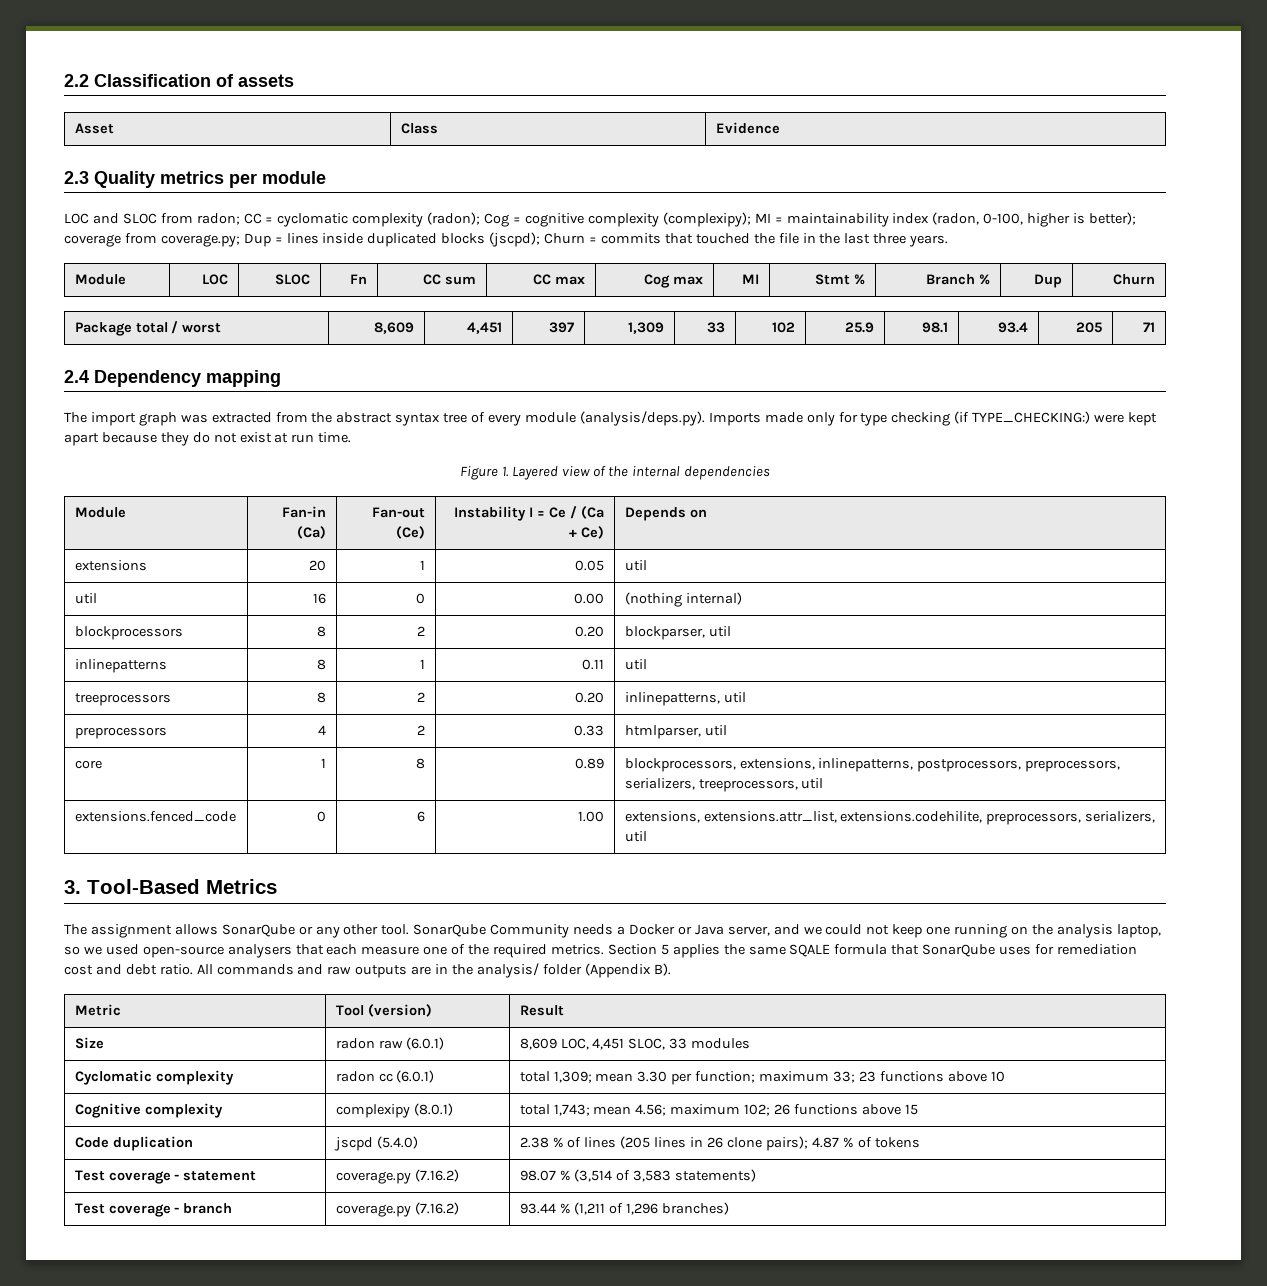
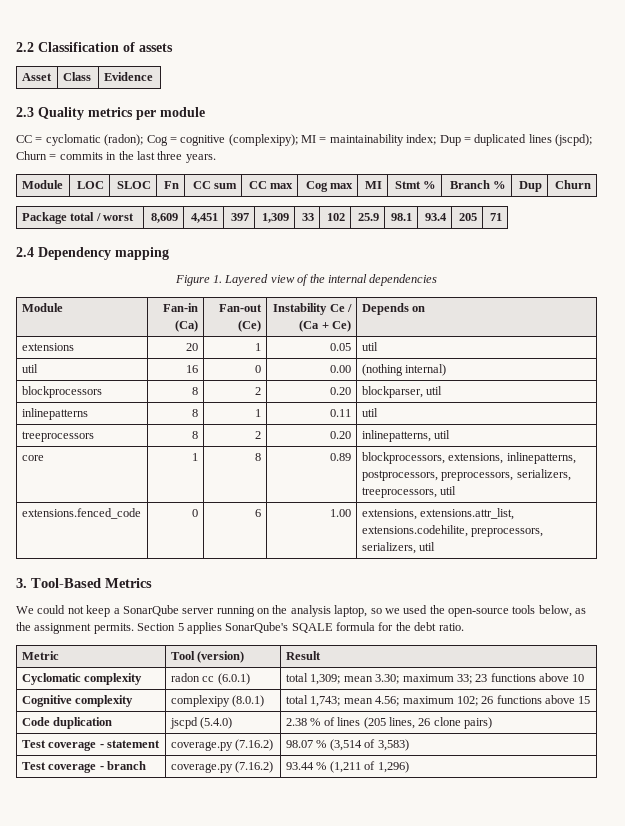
[64,213,240,225] LOC and SLOC from radon; -> (205, 112) none
[352,213,424,227] complexity -> (101, 140) none
[587,213,659,227] complexity -> (226, 140) none
[892,212,1137,227] [64,232,799,247] index (radon, 0-100, higher is better); coverage from coverage.py; Dup = lines inside duplicated blocks (jscpd); Churn = commits that touched the file -> [406,134,592,146] [16,151,103,160] index; Dup = duplicated lines (jscpd); Churn = commits
[64,411,1158,426] [64,432,352,446] // The import graph was extracted from the abstract syntax tree of every module (analysis/deps.py). Imports made only for type checking (if TYPE_CHECKING:) were kept apart because they do not exist at run time. -> (169, 253) none
[529,507,546,517] I = -> (328, 309) none
[74,727,167,739] [318,725,327,735] [417,725,426,735] [574,725,605,736] [624,725,727,739] // preprocessors | 4 | 2 | 0.33 | htmlparser, util -> (451, 434) none
[64,924,951,938] The assignment allows SonarQube or any other tool. SonarQube Community needs a Docker or Java server, and we could not keep one -> [16,605,215,617] We could not keep a SonarQube server
[142,944,1137,958] [64,963,671,978] [74,1004,121,1016] [335,1004,432,1017] [519,1005,564,1016] [74,1037,104,1049] [335,1037,445,1050] [519,1038,751,1050] open-source analysers that each measure one of the required metrics. Section 5 applies the same SQALE formula that SonarQube uses for remediation cost and debt ratio. All commands and raw outputs are in the analysis/ folder (Appendix B). // Metric | Tool (version) | Result // Size | radon raw (6.0.1) | 8,609 LOC, 4,451 SLOC, 33 modules -> [429,605,587,617] [16,622,464,634] [21,651,59,660] [170,651,245,663] [285,651,321,660] the open-source tools below, as the assignment permits. Section 5 applies SonarQube's SQALE formula for the debt ratio. // Metric | Tool (version) | Result
[637,1071,756,1085] 3.30 per function; -> [375,674,400,684] 3.30;
[654,1136,920,1151] lines in 26 clone pairs); 4.87 % of tokens -> [388,717,492,729] lines, 26 clone pairs)
[633,1169,757,1182] 3,583 statements) -> [377,739,409,751] 3,583)
[626,1202,730,1215] 1,296 branches) -> [377,761,409,773] 1,296)

